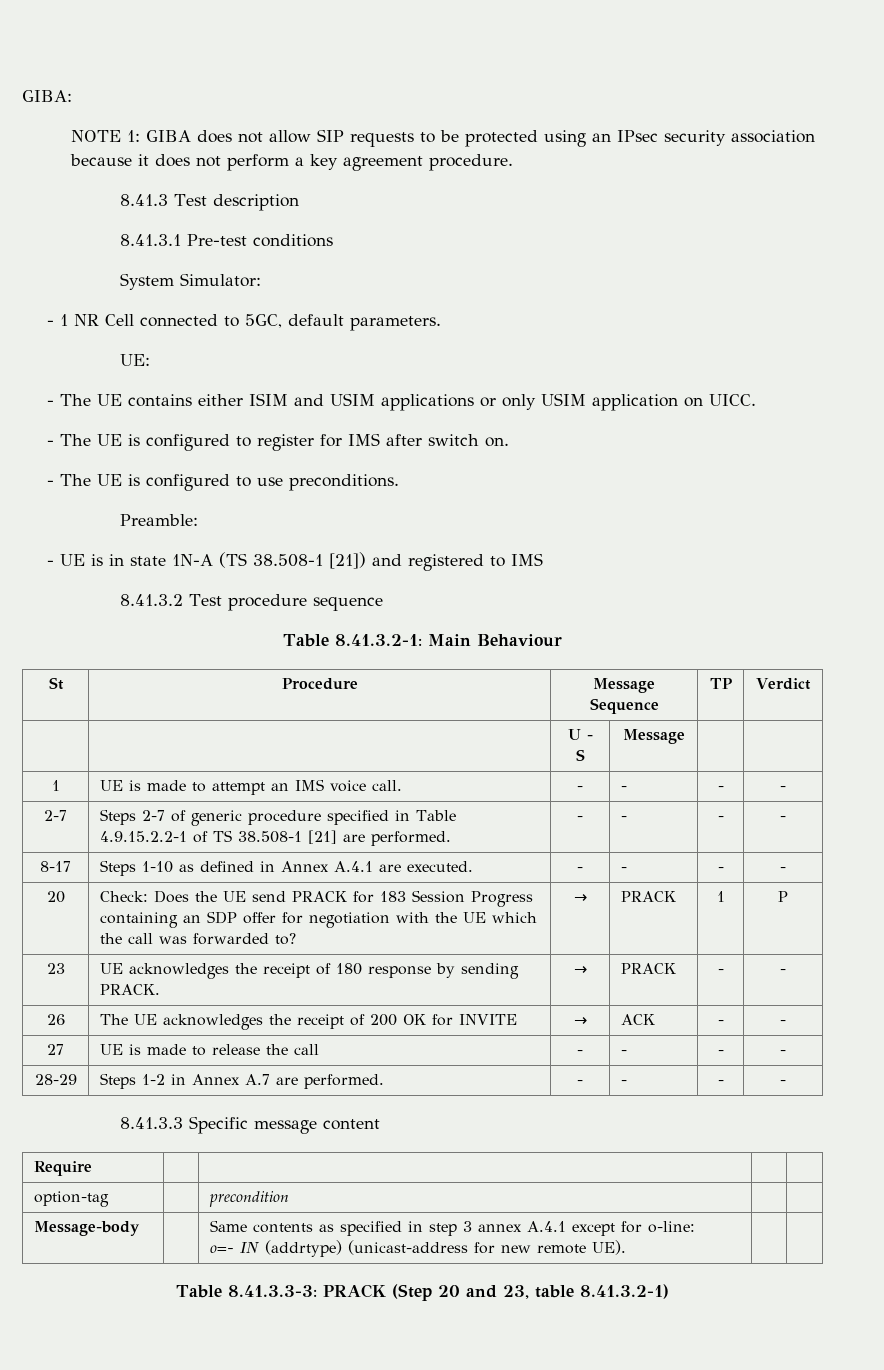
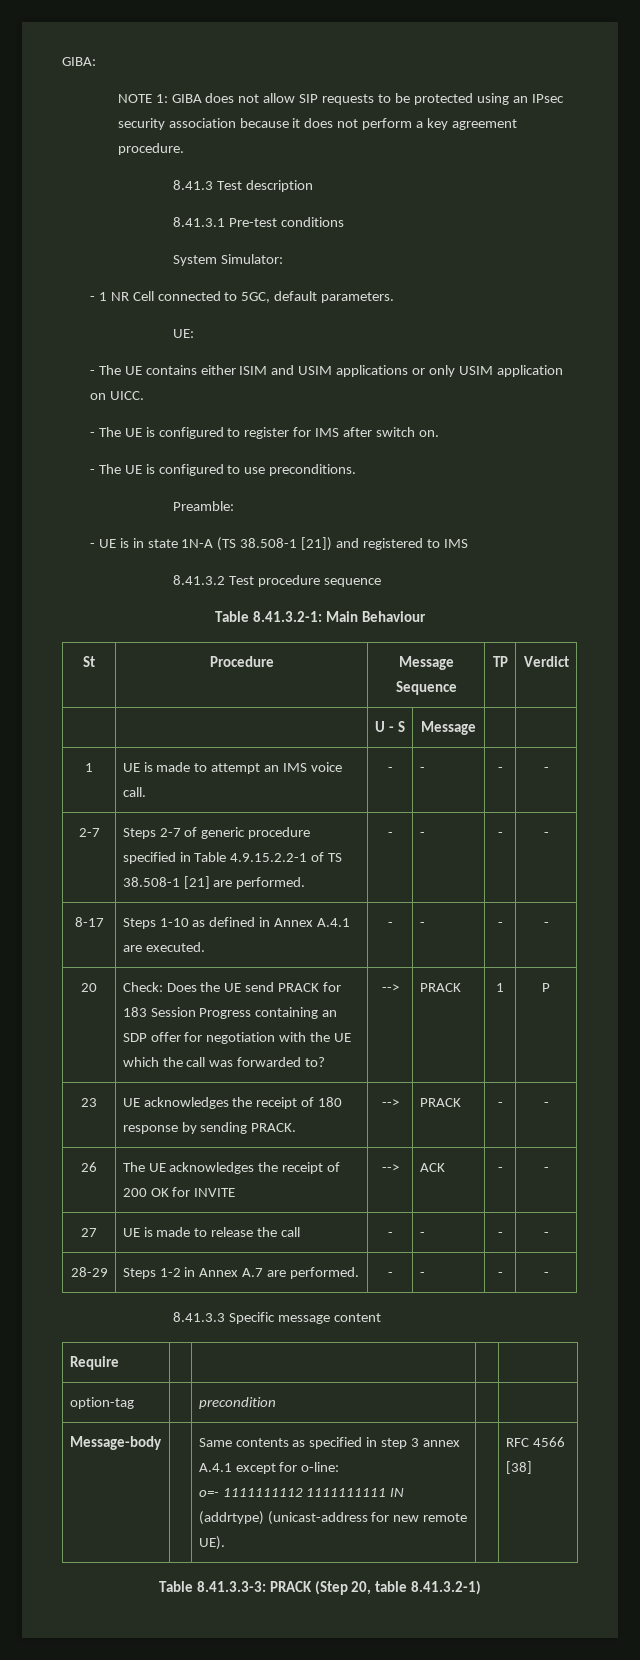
[573,894,587,902] → -> [381,984,399,992] -->
[573,966,587,974] → -> [381,1099,399,1107] -->
[573,1017,587,1025] → -> [381,1164,399,1172] -->
(234, 1249) none -> [222,1488,387,1497] 1111111112 1111111111
(626, 1247) none -> [505,1437,565,1447] [505,1461,532,1474] RFC 4566 [38]
[437,1285,529,1299] 20 and 23, -> [351,1581,372,1595] 20,

